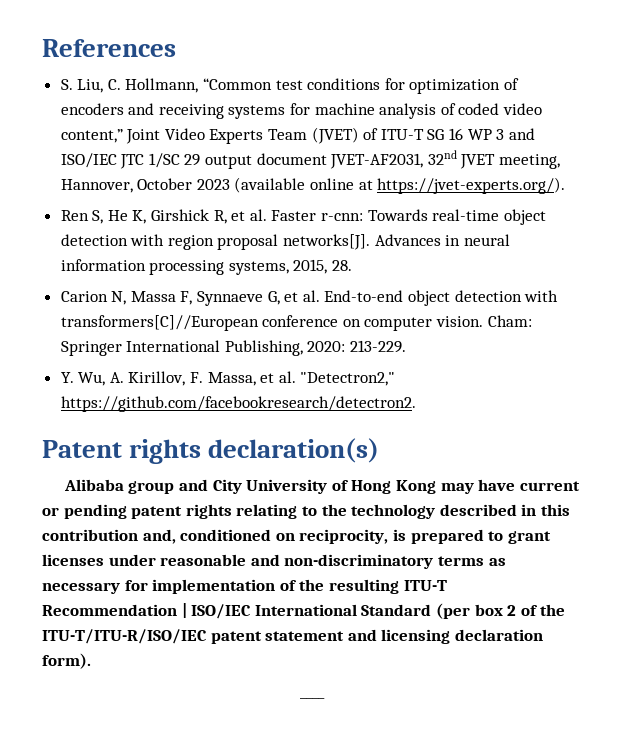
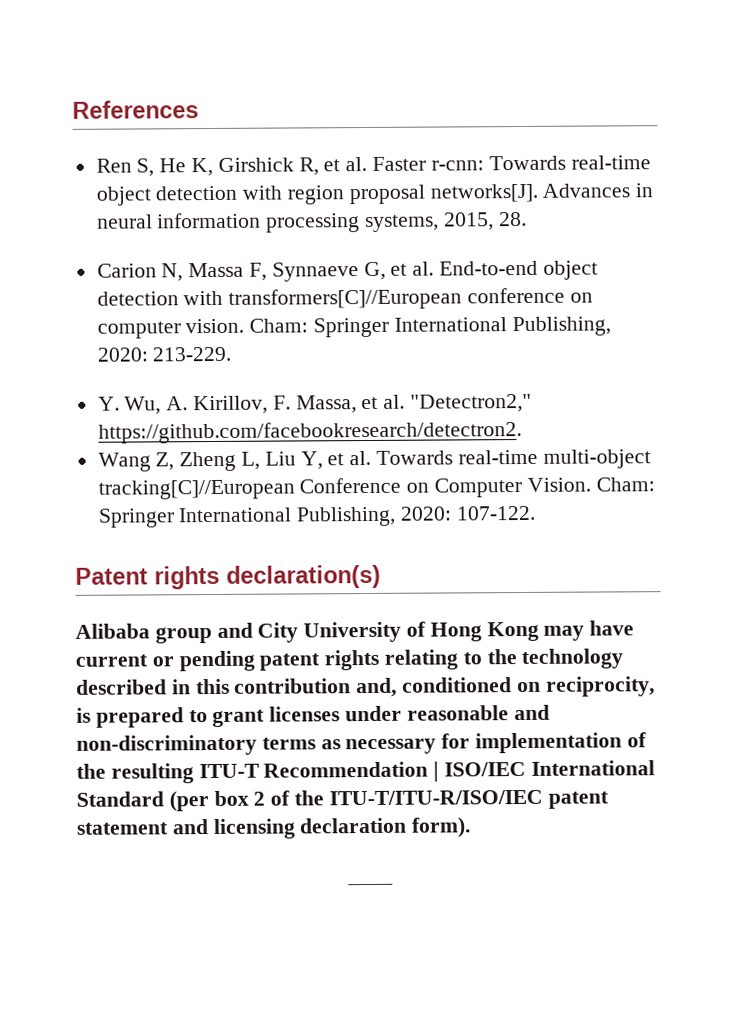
[60,78,520,94] [60,103,543,119] [60,127,535,144] [60,150,561,169] [60,177,566,194] // S. Liu, C. Hollmann, “Common test conditions for optimization of encoders and receiving systems for machine analysis of coded video content,” Joint Video Experts Team (JVET) of ITU-T SG 16 WP 3 and ISO/IEC JTC 1/SC 29 output document JVET-AF2031, 32nd JVET meeting, Hannover, October 2023 (available online at https://jvet-experts.org/). -> (199, 109) none
(416, 404) none -> [97,449,651,472] [97,477,655,500] [97,505,536,528] // Wang Z, Zheng L, Liu Y, et al. Towards real-time multi-object tracking[C]//European Conference on Computer Vision. Cham: Springer International Publishing, 2020: 107-122.

